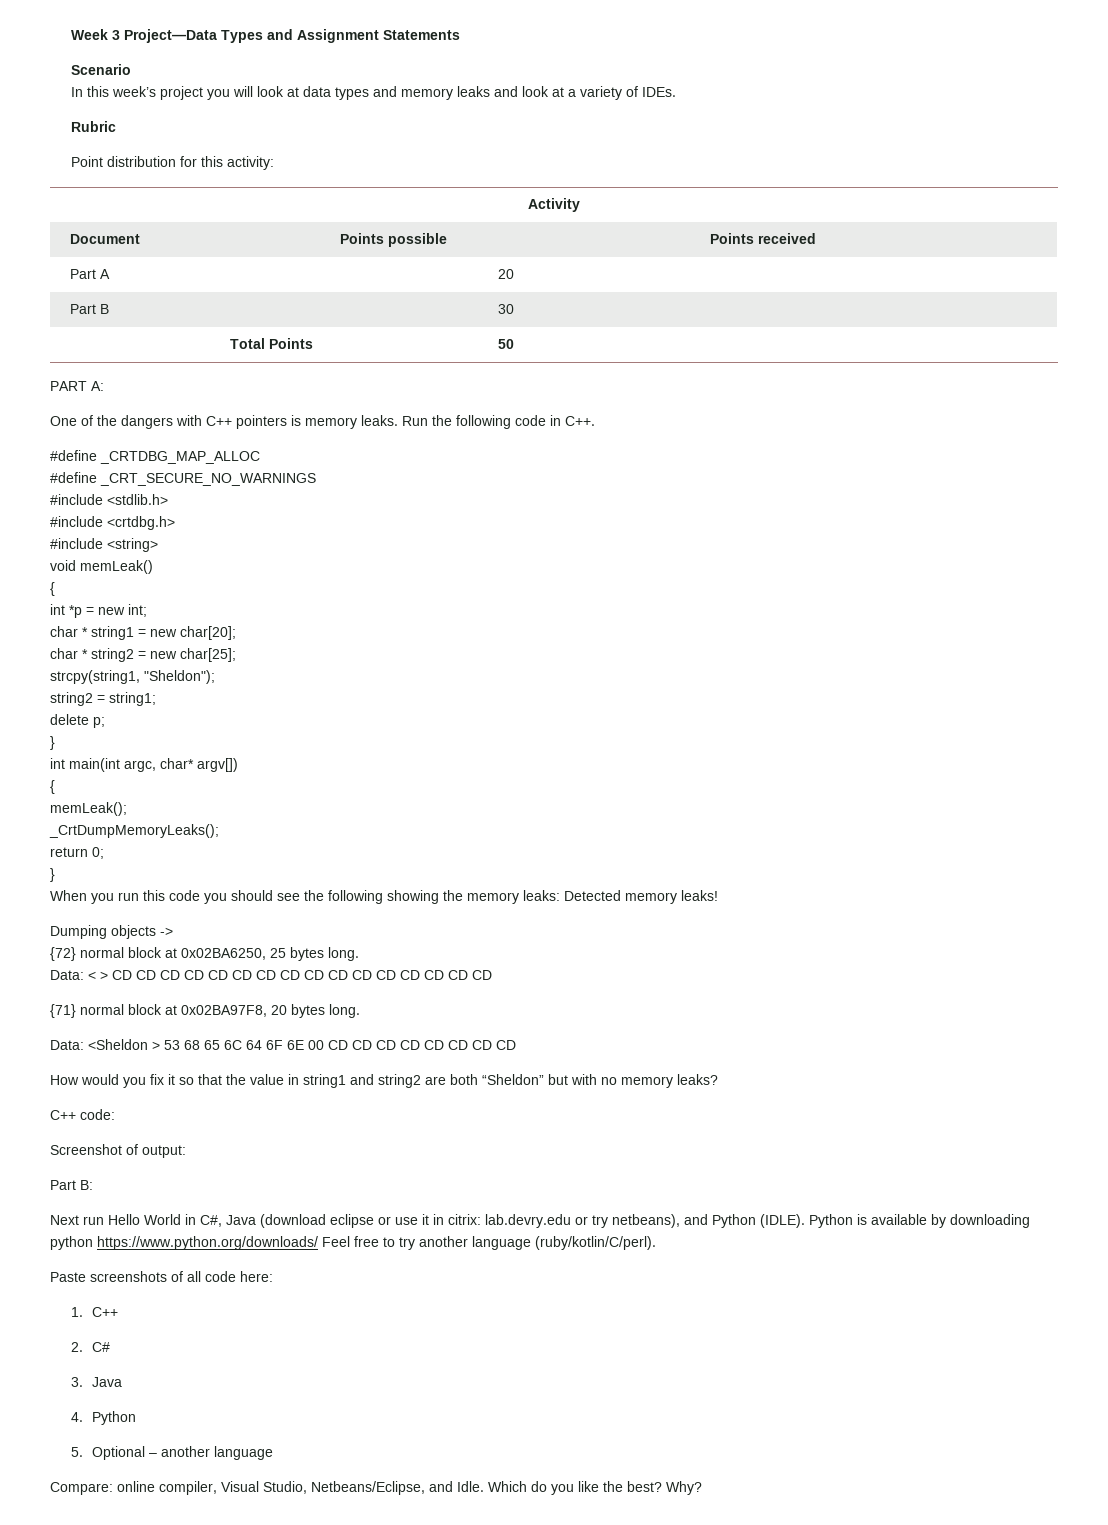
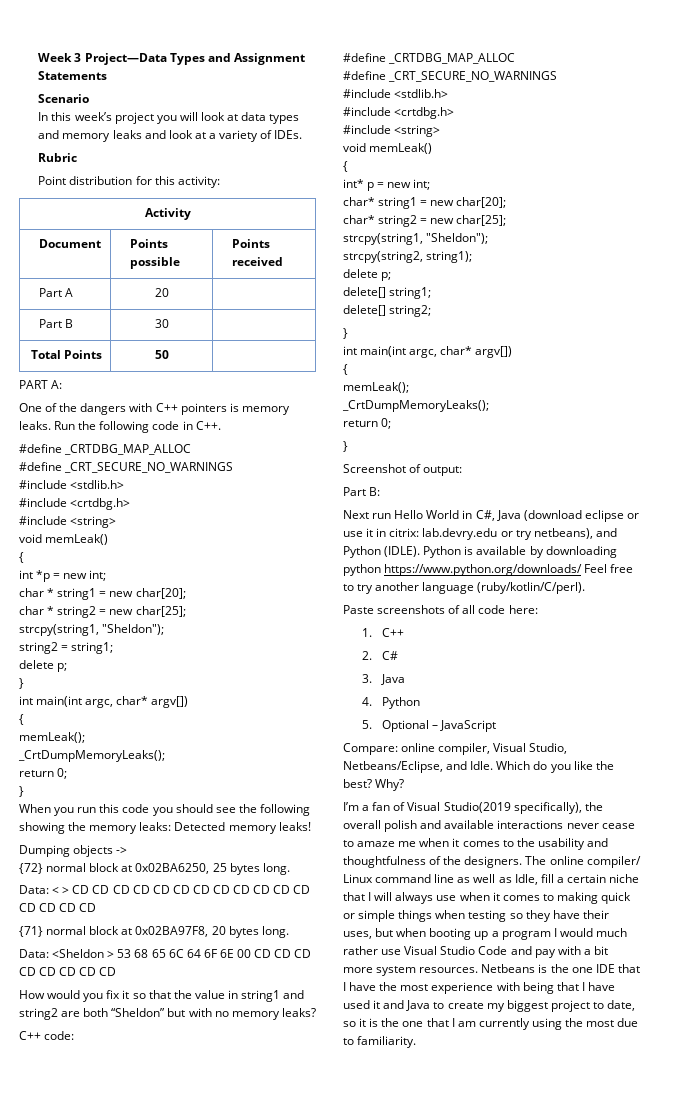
(115, 1114) none -> [343,53,516,64] [343,71,558,82] [343,89,449,98] [343,107,455,119] [343,125,441,137] [343,143,433,154] [343,161,348,172] [343,179,431,191] [343,197,507,209] [343,215,507,227] [343,233,489,245] [343,251,473,263] [343,269,392,281] [343,287,432,299] [343,305,432,317] [343,328,348,339] [343,346,513,358] [343,364,348,375] [343,382,409,393] [342,400,489,412] [343,418,392,429] [343,441,348,452] // #define _CRTDBG_MAP_ALLOC // #define _CRT_SECURE_NO_WARNINGS // #include <stdlib.h> // #include <crtdbg.h> // #include <string> // void memLeak() // { // int* p = new int; // char* string1 = new char[20]; // char* string2 = new char[25]; // strcpy(string1, "Sheldon"); // strcpy(string2, string1); // delete p; // delete[] string1; // delete[] string2; // } // int main(int argc, char* argv[]) // { // memLeak(); // _CrtDumpMemoryLeaks(); // return 0; // }
[160,1446,273,1460] another language -> [439,720,496,732] JavaScript
(702, 1488) none -> [343,802,603,814] [343,820,635,832] [343,838,608,850] [343,856,641,868] [343,874,640,885] [343,892,632,904] [343,910,609,922] [343,928,627,940] [343,946,608,958] [343,964,640,976] [343,982,615,994] [343,1000,636,1012] [343,1018,639,1030] [343,1036,417,1048] // I’m a fan of Visual Studio(2019 specifically), the overall polish and available interactions never cease to amaze me when it comes to the usability and thoughtfulness of the designers. The online compiler/ Linux command line as well as Idle, fill a certain niche that I will always use when it comes to making quick or simple things when testing so they have their uses, but when booting up a program I would much rather use Visual Studio Code and pay with a bit more system resources. Netbeans is the one IDE that I have the most experience with being that I have used it and Java to create my biggest project to date, so it is the one that I am currently using the most due to familiarity.

